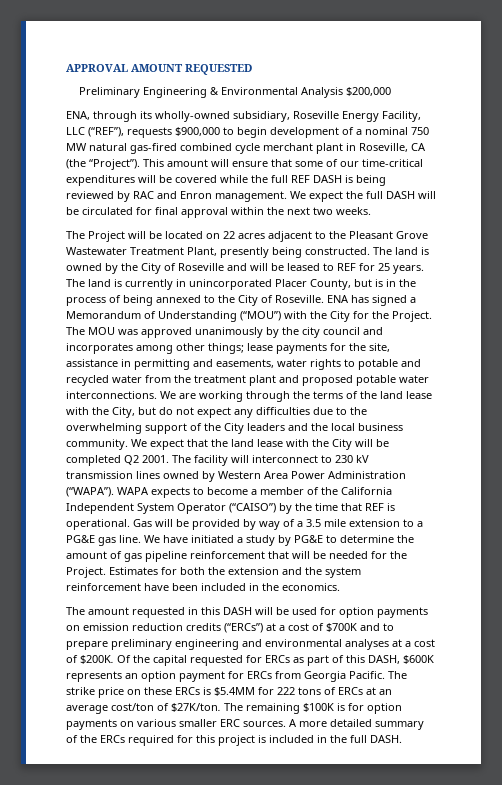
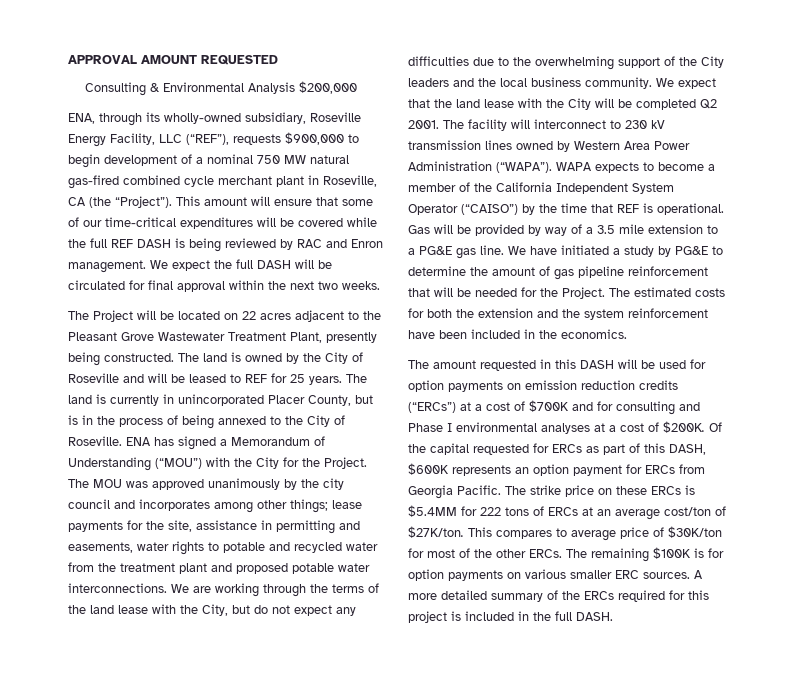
[79,87,208,98] Preliminary Engineering -> [84,82,146,96] Consulting
[109,567,158,575] Estimates -> [609,287,725,297] The estimated costs
[383,623,394,631] [66,639,262,650] to prepare preliminary engineering and -> [597,401,700,415] [408,423,452,432] for consulting and Phase I
(221, 707) none -> [468,526,722,541] [408,548,562,558] This compares to average price of $30K/ton for most of the other ERCs.

